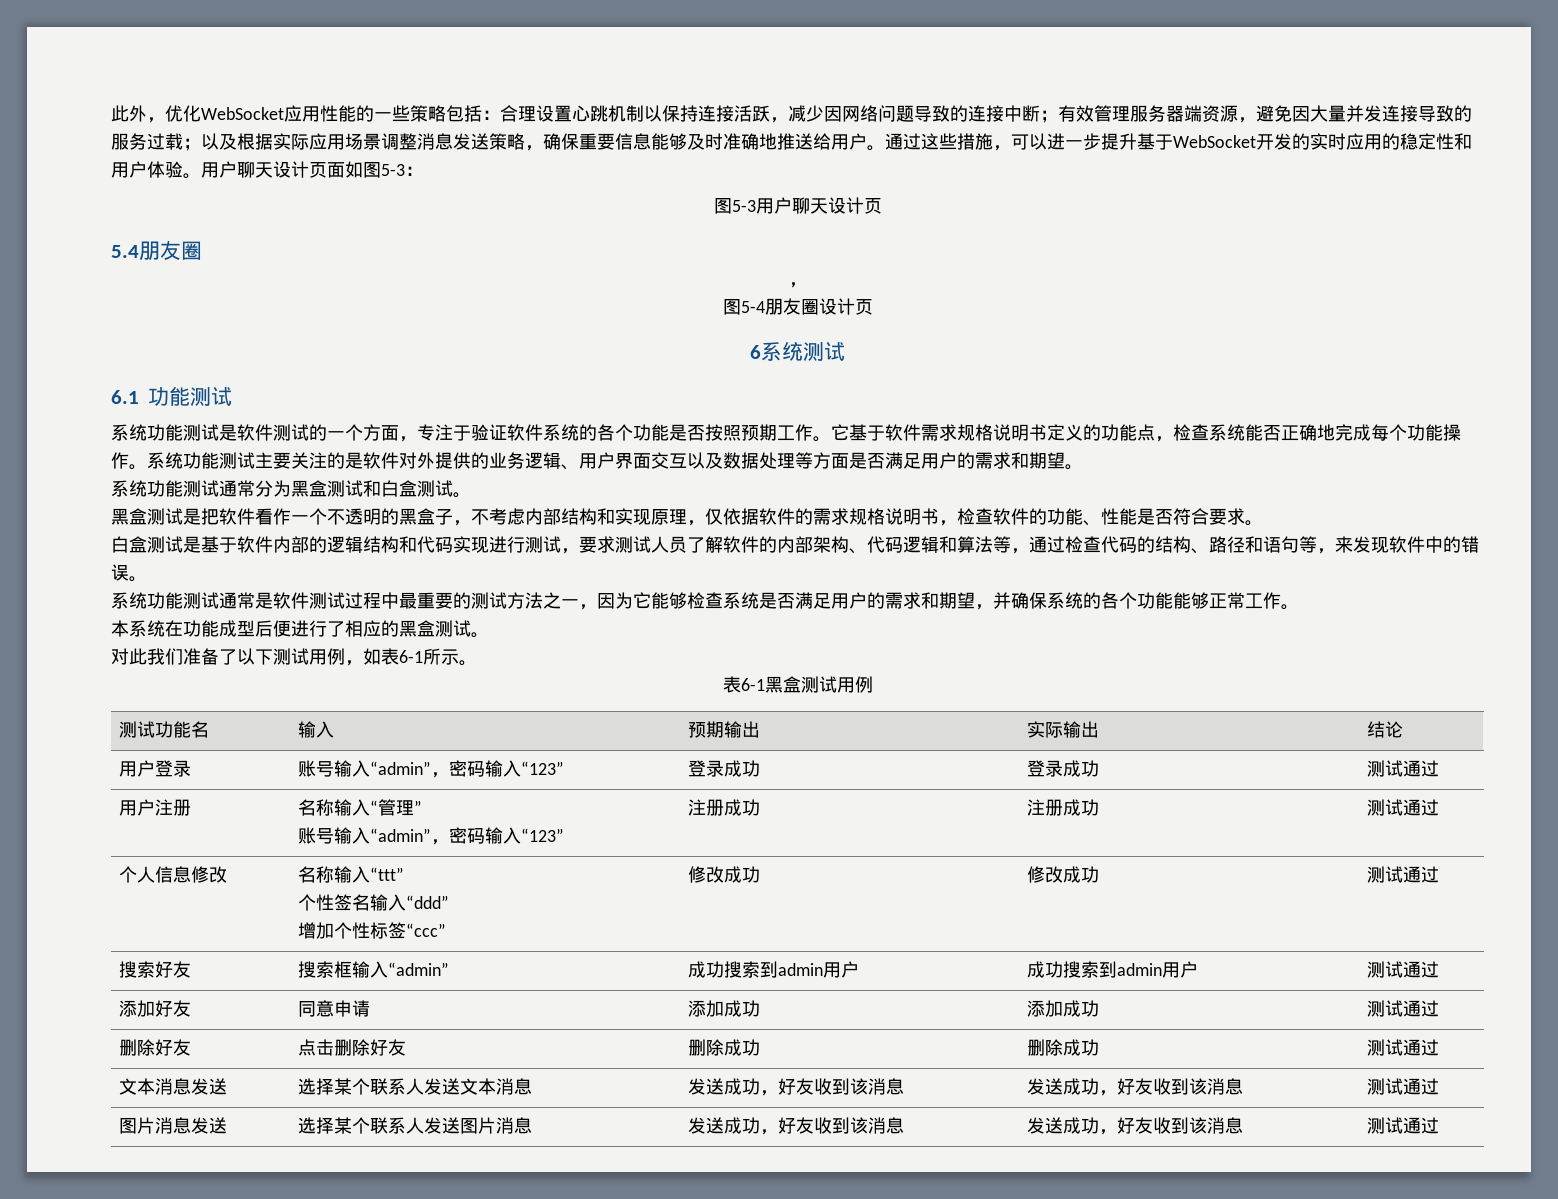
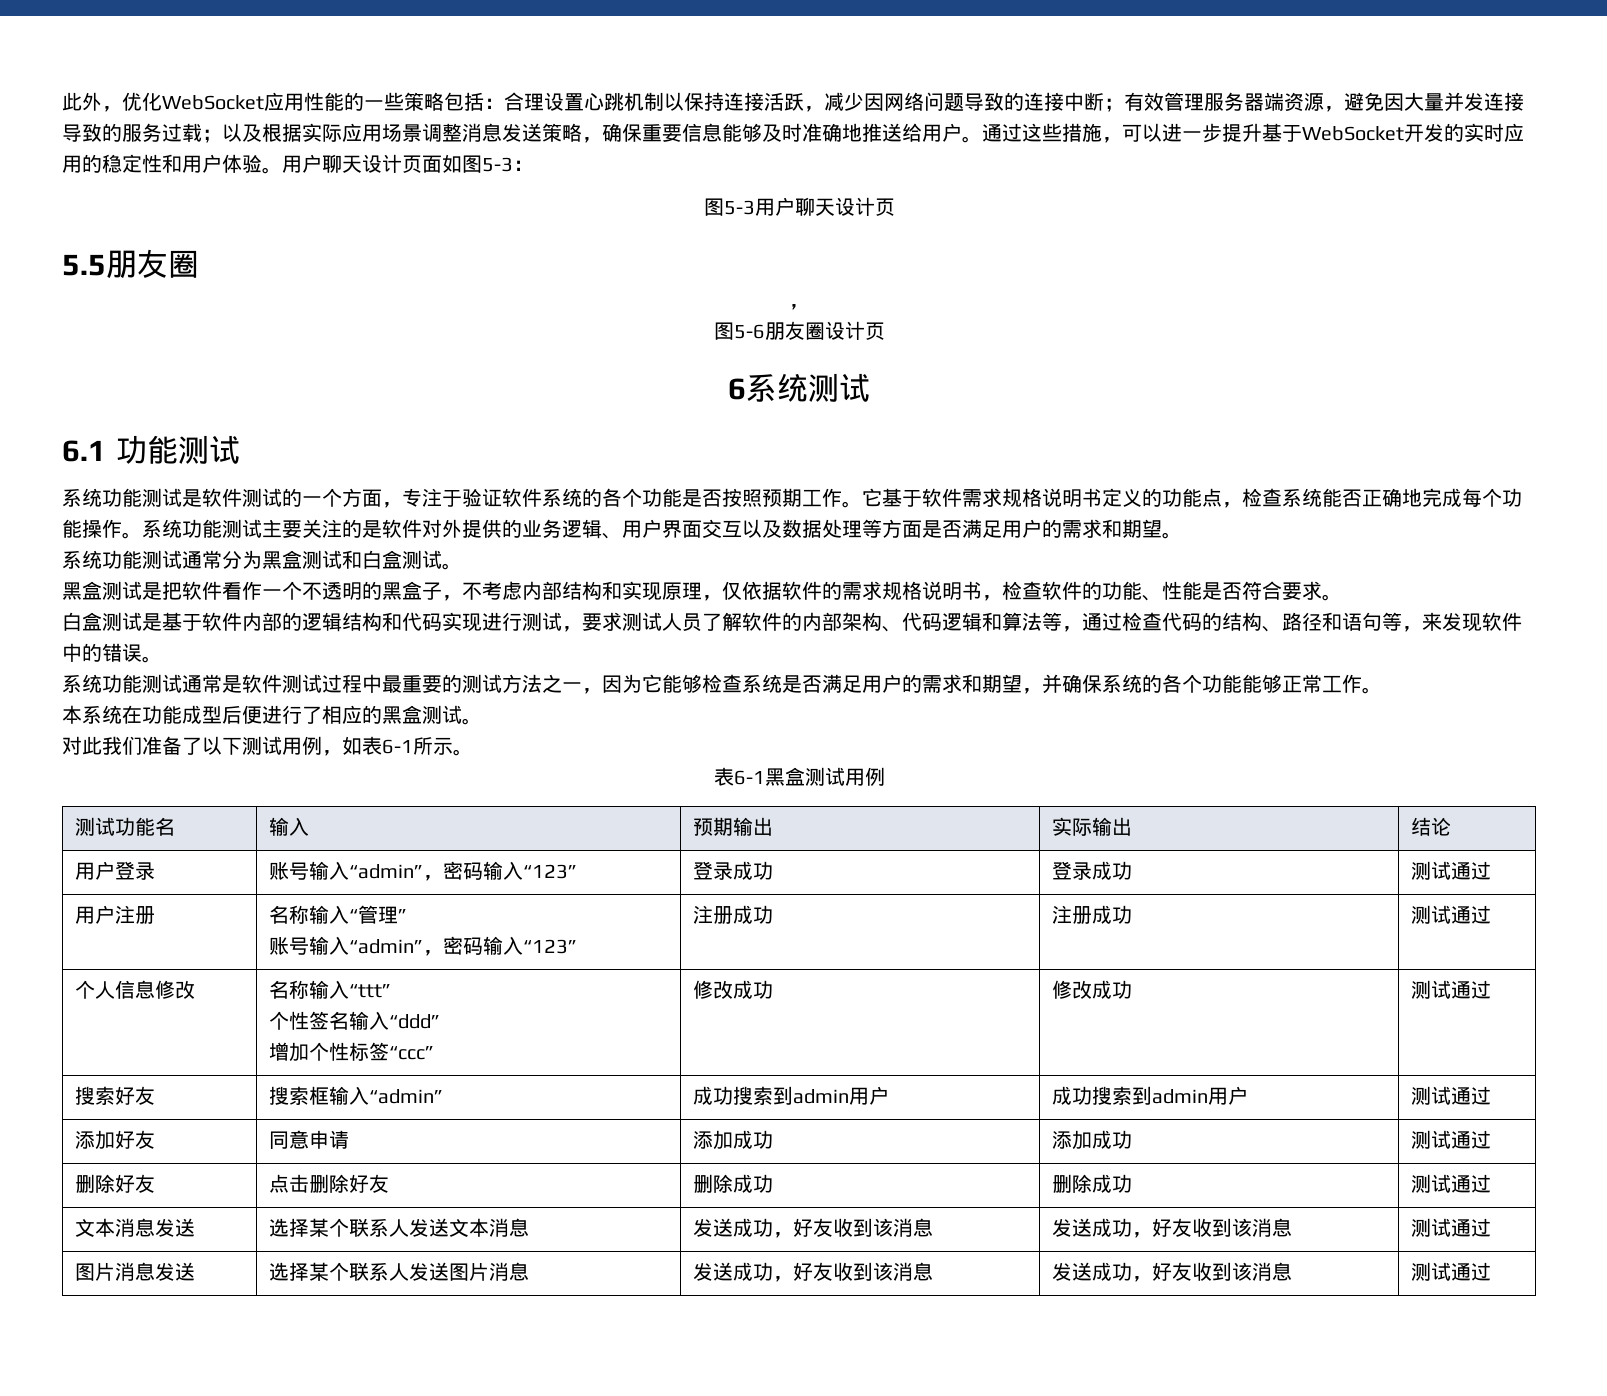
[111,245,139,258] 5.4 -> [62,254,106,276] 5.5
[740,301,765,313] 5-4 -> [733,324,765,339] 5-6

